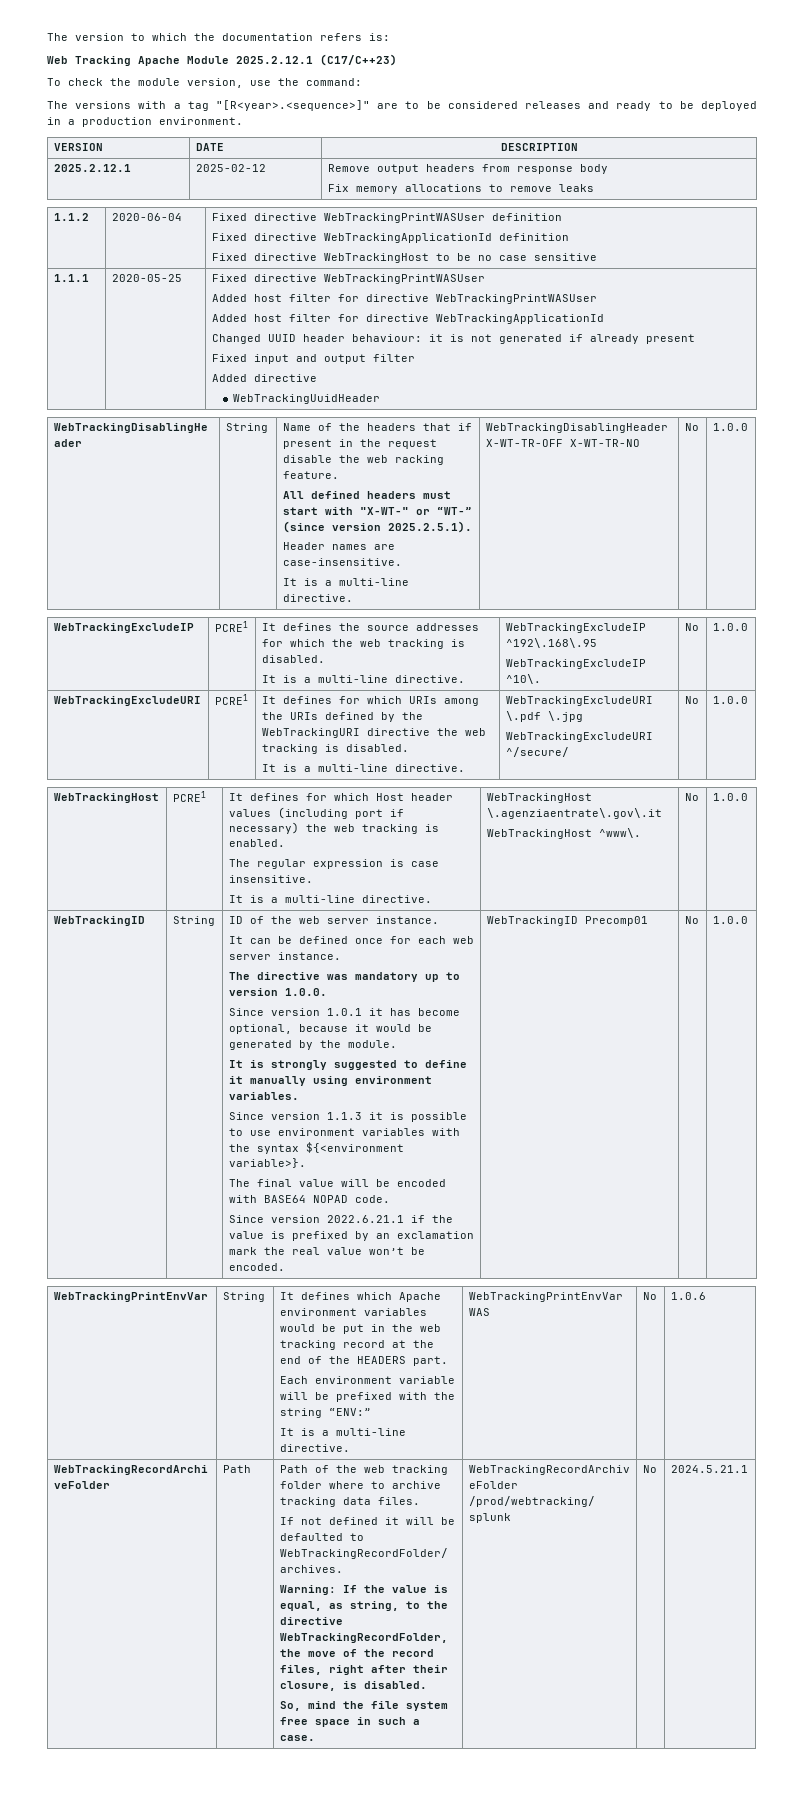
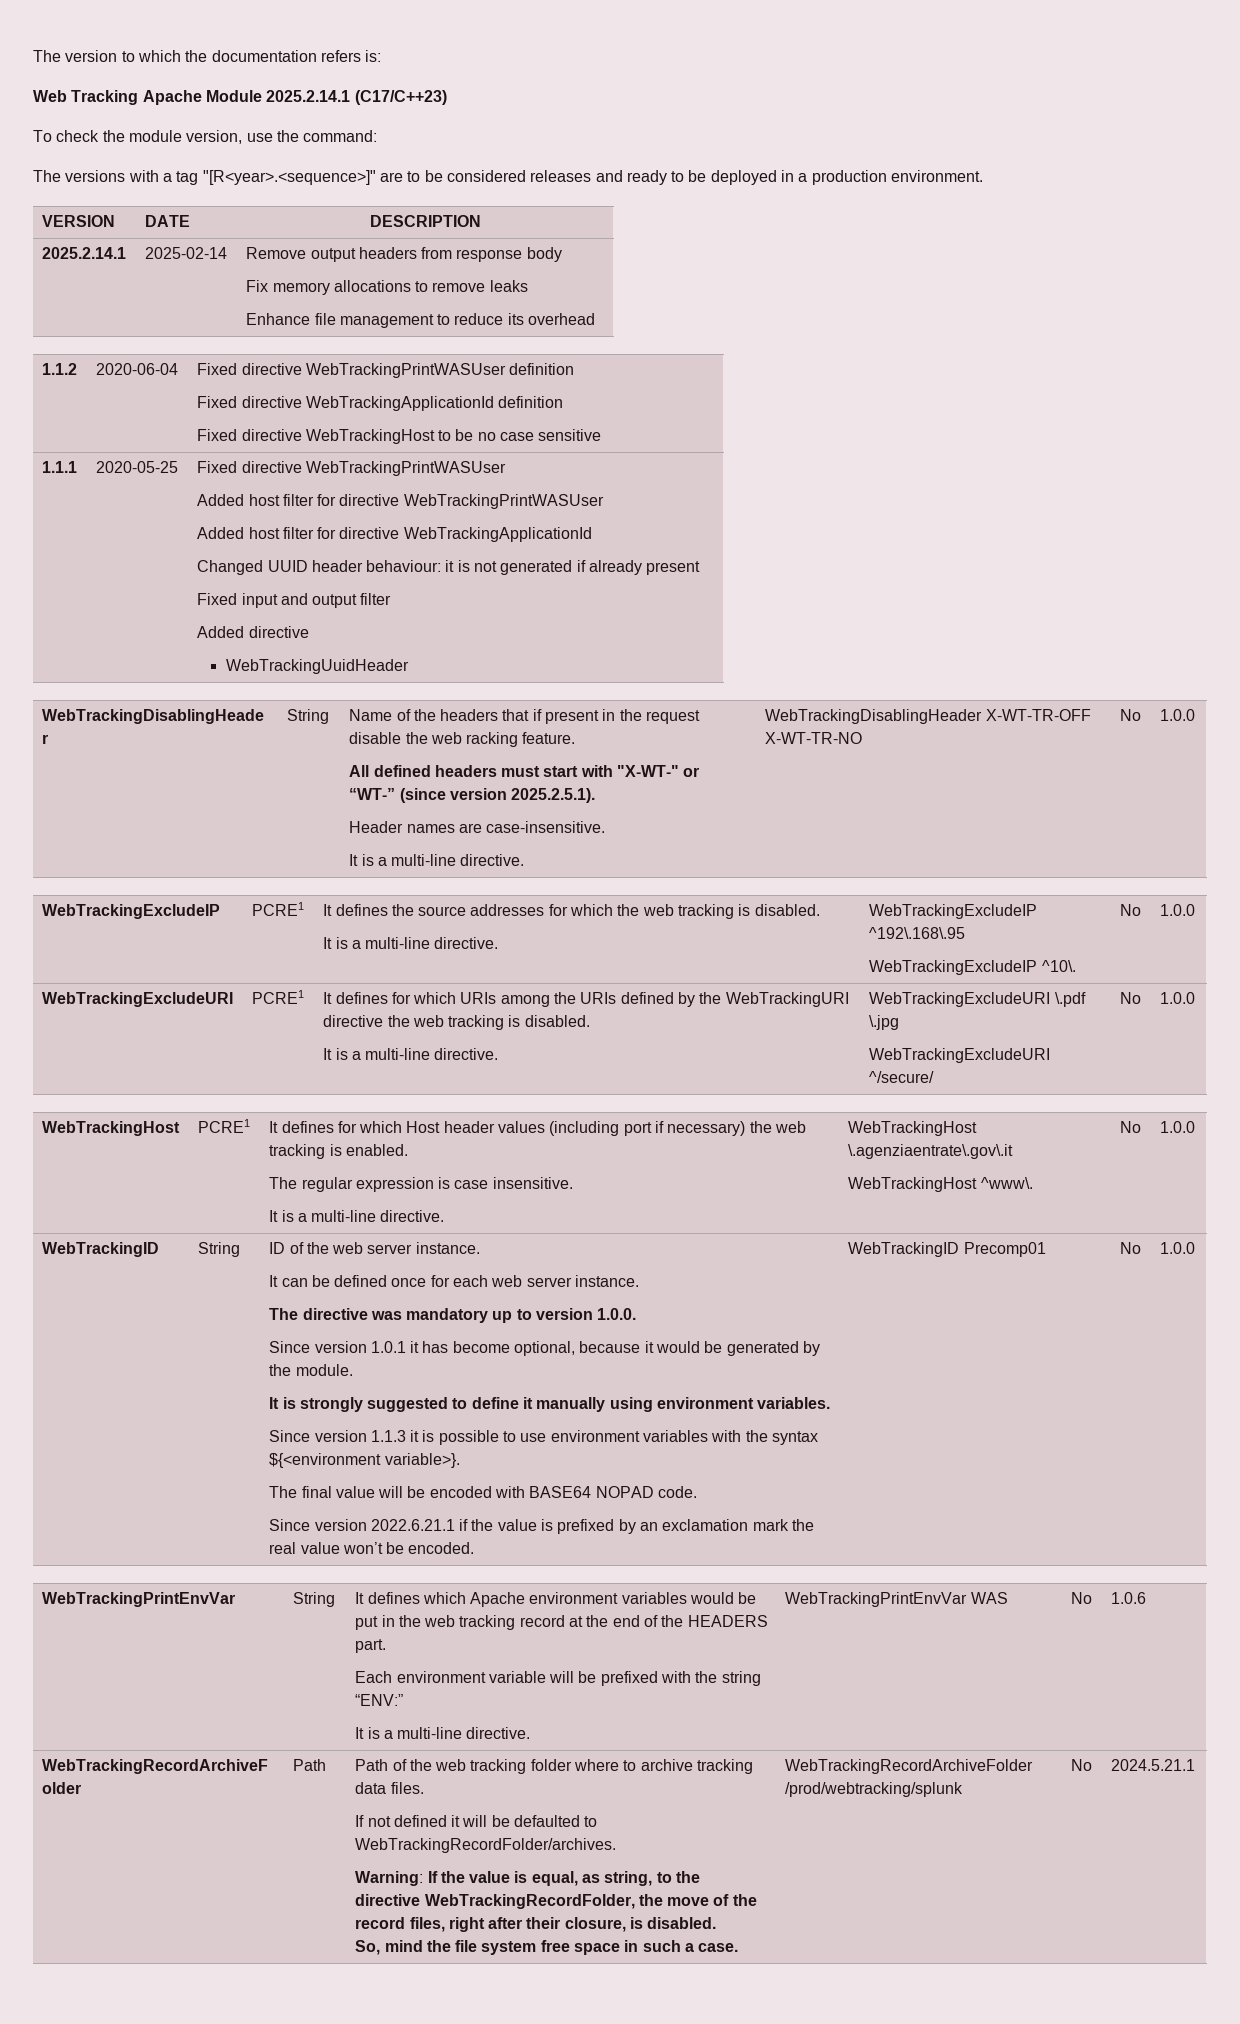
[236,56,313,64] 2025.2.12.1 -> [266,90,351,102] 2025.2.14.1
[53,164,131,172] [195,164,266,172] 2025.2.12.1 | 2025-02-12 -> [42,247,127,259] [145,247,228,259] 2025.2.14.1 | 2025-02-14
(594, 188) none -> [246,313,596,328] // Enhance file management to reduce its overhead

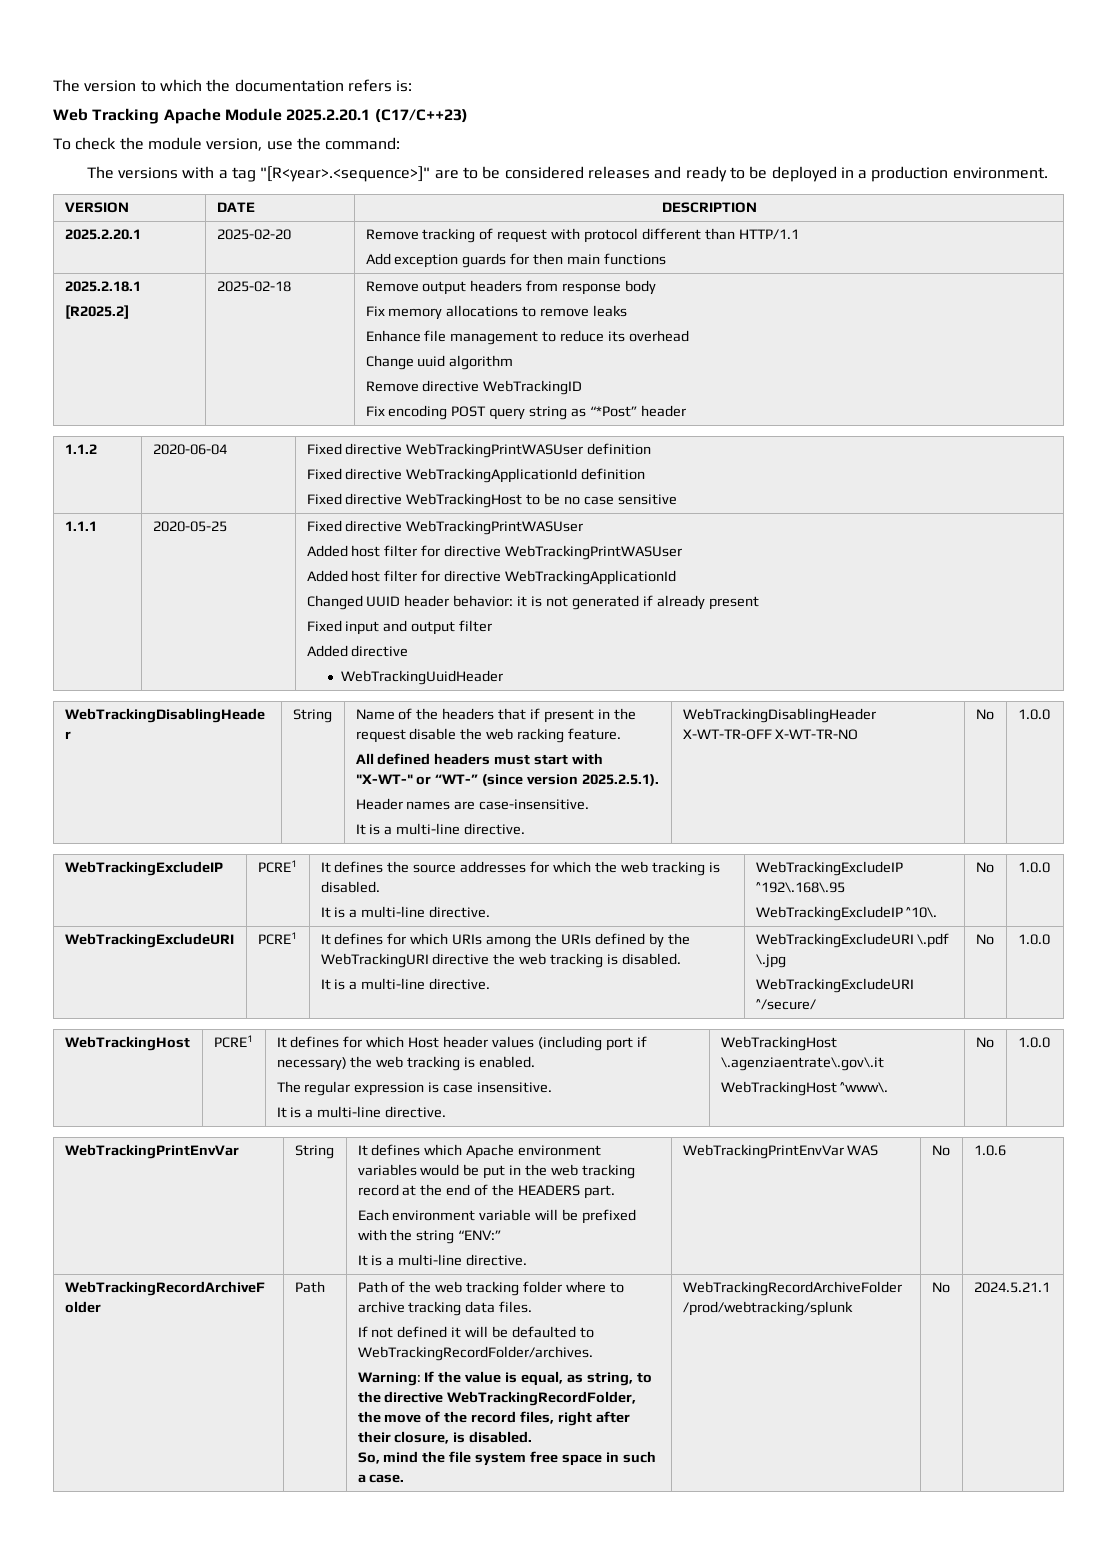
[266,90,351,102] 2025.2.14.1 -> [286,109,371,121] 2025.2.20.1
[42,247,127,259] [145,247,228,259] 2025.2.14.1 | 2025-02-14 -> [64,229,141,240] [216,229,291,240] [365,228,799,243] [365,253,667,268] [64,281,141,292] [64,305,129,319] [216,281,291,292] 2025.2.20.1 | 2025-02-20 | Remove tracking of request with protocol different than HTTP/1.1 // Add exception guards for then main functions // 2025.2.18.1 // [R2025.2] | 2025-02-18
(596, 319) none -> [365,355,514,370] [365,380,583,395] [365,405,686,420] // Change uuid algorithm // Remove directive WebTrackingID // Fix encoding POST query string as “*Post” header
[366,560,442,572] behaviour: -> [453,595,514,607] behavior:
[42,1242,160,1257] [198,1242,241,1257] [269,1242,480,1254] [269,1275,640,1287] [269,1308,637,1323] [269,1341,821,1356] [269,1364,353,1376] [269,1397,831,1412] [269,1430,819,1445] [269,1453,460,1468] [269,1486,698,1498] [269,1519,815,1534] [269,1542,475,1554] [848,1242,1046,1257] [1120,1242,1142,1254] [1160,1242,1196,1254] // WebTrackingID | String | ID of the web server instance. // It can be defined once for each web server instance. // The directive was mandatory up to version 1.0.0. // Since version 1.0.1 it has become optional, because it would be generated by the module. // It is strongly suggested to define it manually using environment variables. // Since version 1.1.3 it is possible to use environment variables with the syntax ${<environment variable>}. // The final value will be encoded with BASE64 NOPAD code. // Since version 2022.6.21.1 if the value is prefixed by an exclamation mark the real value won’t be encoded. | WebTrackingID Precomp01 | No | 1.0.0 -> (1050, 1042) none

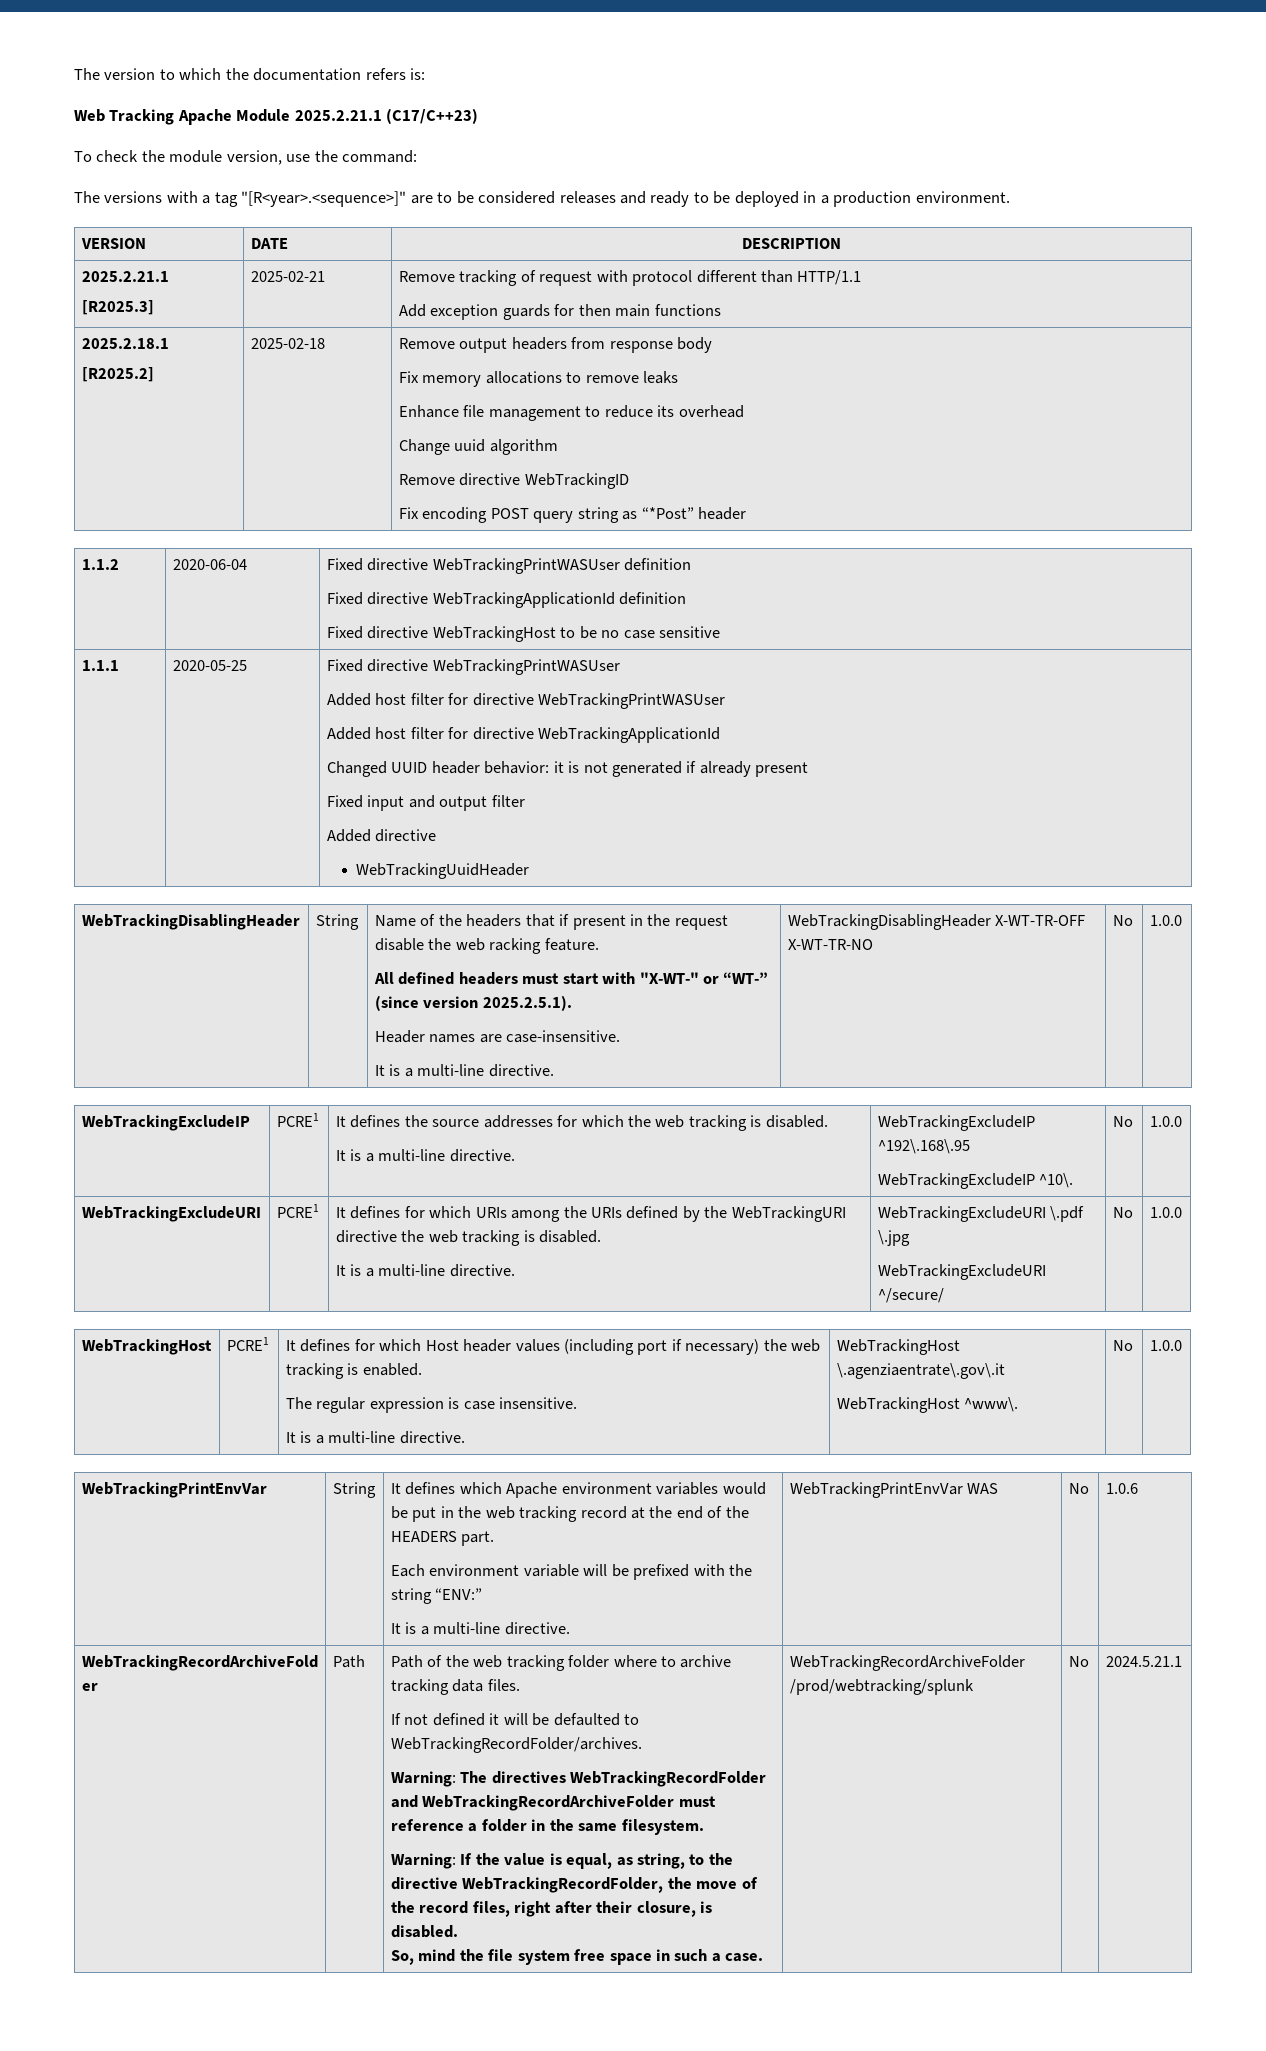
[286,109,371,121] 2025.2.20.1 -> [294,110,382,121] 2025.2.21.1
[64,229,141,240] [216,229,291,240] 2025.2.20.1 | 2025-02-20 -> [81,271,169,282] [81,300,154,315] [250,271,325,282] 2025.2.21.1 // [R2025.3] | 2025-02-21
(593, 1353) none -> [390,1771,767,1787] [390,1795,716,1811] [390,1819,704,1835] // Warning: The directives WebTrackingRecordFolder and WebTrackingRecordArchiveFolder must reference a folder in the same filesystem.

